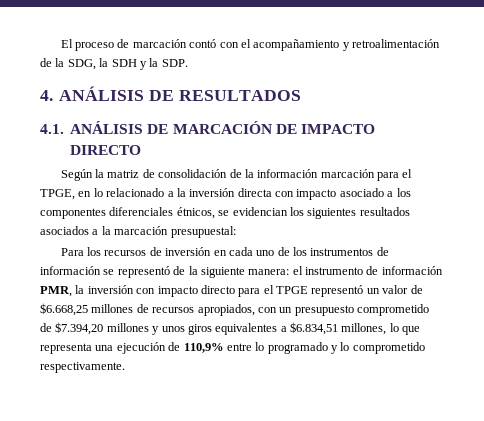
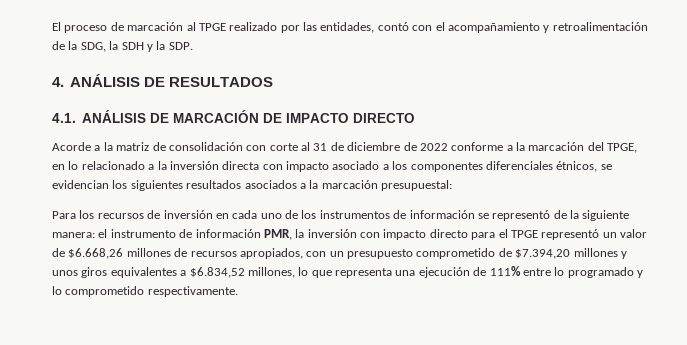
(187, 43) none -> [186,22,375,33] al TPGE realizado por las entidades,
[60,169,93,181] Según -> [52,142,101,151] Acorde a
[229,169,413,181] de la información marcación para el -> [246,142,604,151] con corte al 31 de diciembre de 2022 conforme a la marcación del
[40,303,88,316] $6.668,25 -> [68,248,124,259] $6.668,26
[290,322,338,335] $6.834,51 -> [189,267,245,278] $6.834,52
[183,343,224,353] 110,9% -> [489,266,521,276] 111%

